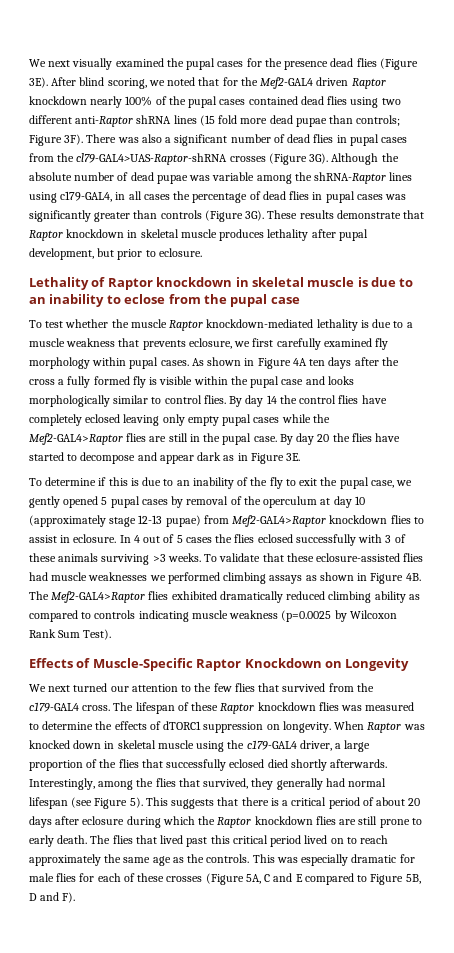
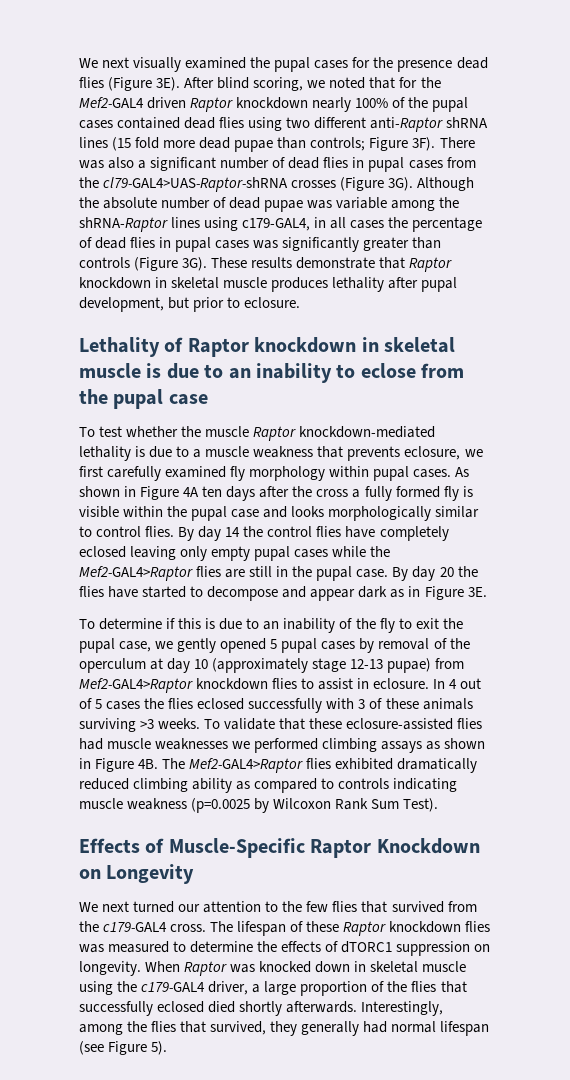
[145,797,421,809] [29,816,422,828] [29,835,389,847] [29,854,415,866] [29,873,421,885] [29,892,76,903] This suggests that there is a critical period of about 20 days after eclosure during which the Raptor knockdown flies are still prone to early death. The flies that lived past this critical period lived on to reach approximately the same age as the controls. This was especially dramatic for male flies for each of these crosses (Figure 5A, C and E compared to Figure 5B, D and F). -> (168, 1048) none

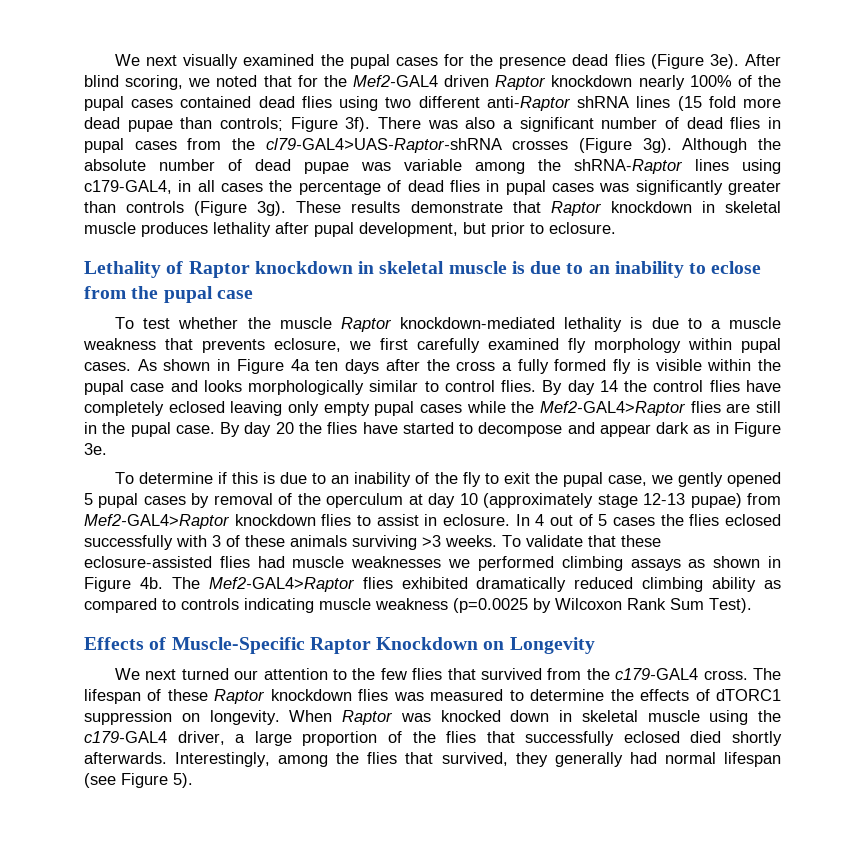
[156,77,181,91] 3E). -> [709,54,739,69] 3e).
[412,137,436,151] 3F). -> [345,117,371,132] 3f).
[388,177,414,191] 3G). -> [642,138,672,153] 3g).
[182,257,208,271] 3G). -> [257,201,287,216] 3g).
[183,487,200,497] 4A -> [290,359,310,371] 4a
[467,587,487,597] 3E. -> [84,443,107,455] 3e.
[138,759,159,769] 4B. -> [139,577,163,589] 4b.

